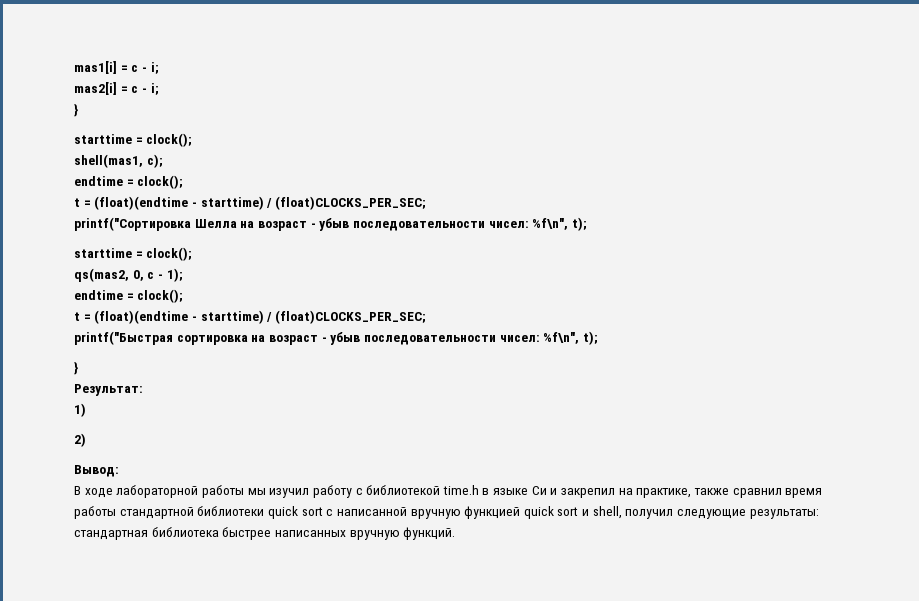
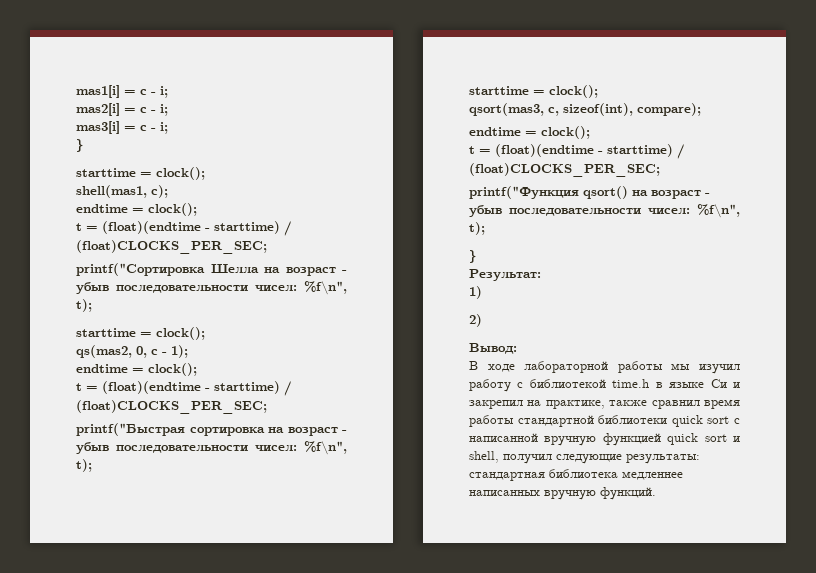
(159, 89) none -> [76,121,168,134] // mas3[i] = c - i;
(598, 338) none -> [469,85,598,98] [469,103,701,116] [469,126,590,139] [469,144,684,159] [469,163,660,177] [469,186,710,199] [469,204,740,218] [469,222,485,235] // starttime = clock(); // qsort(mas3, c, sizeof(int), compare); // endtime = clock(); // t = (float)(endtime - starttime) / (float)CLOCKS_PER_SEC; // printf("Функция qsort() на возраст - убыв последовательности чисел: %f\n", t);
[222,527,272,540] быстрее -> [622,471,683,480] медленнее

